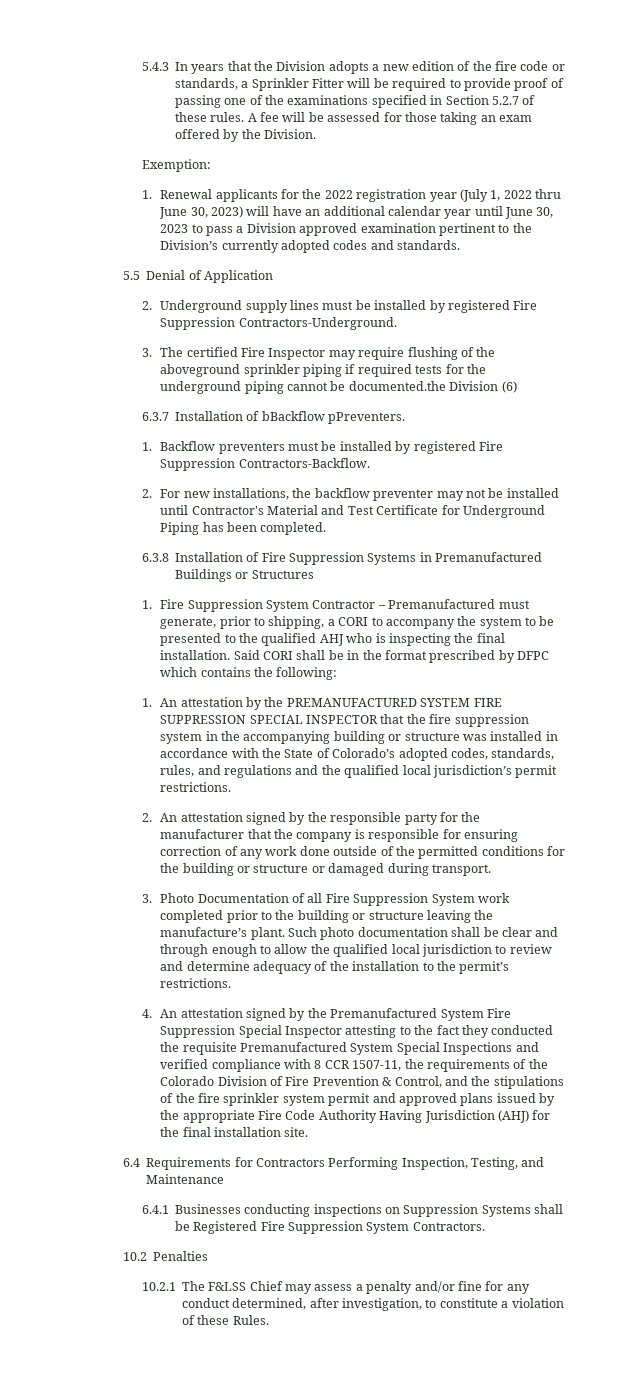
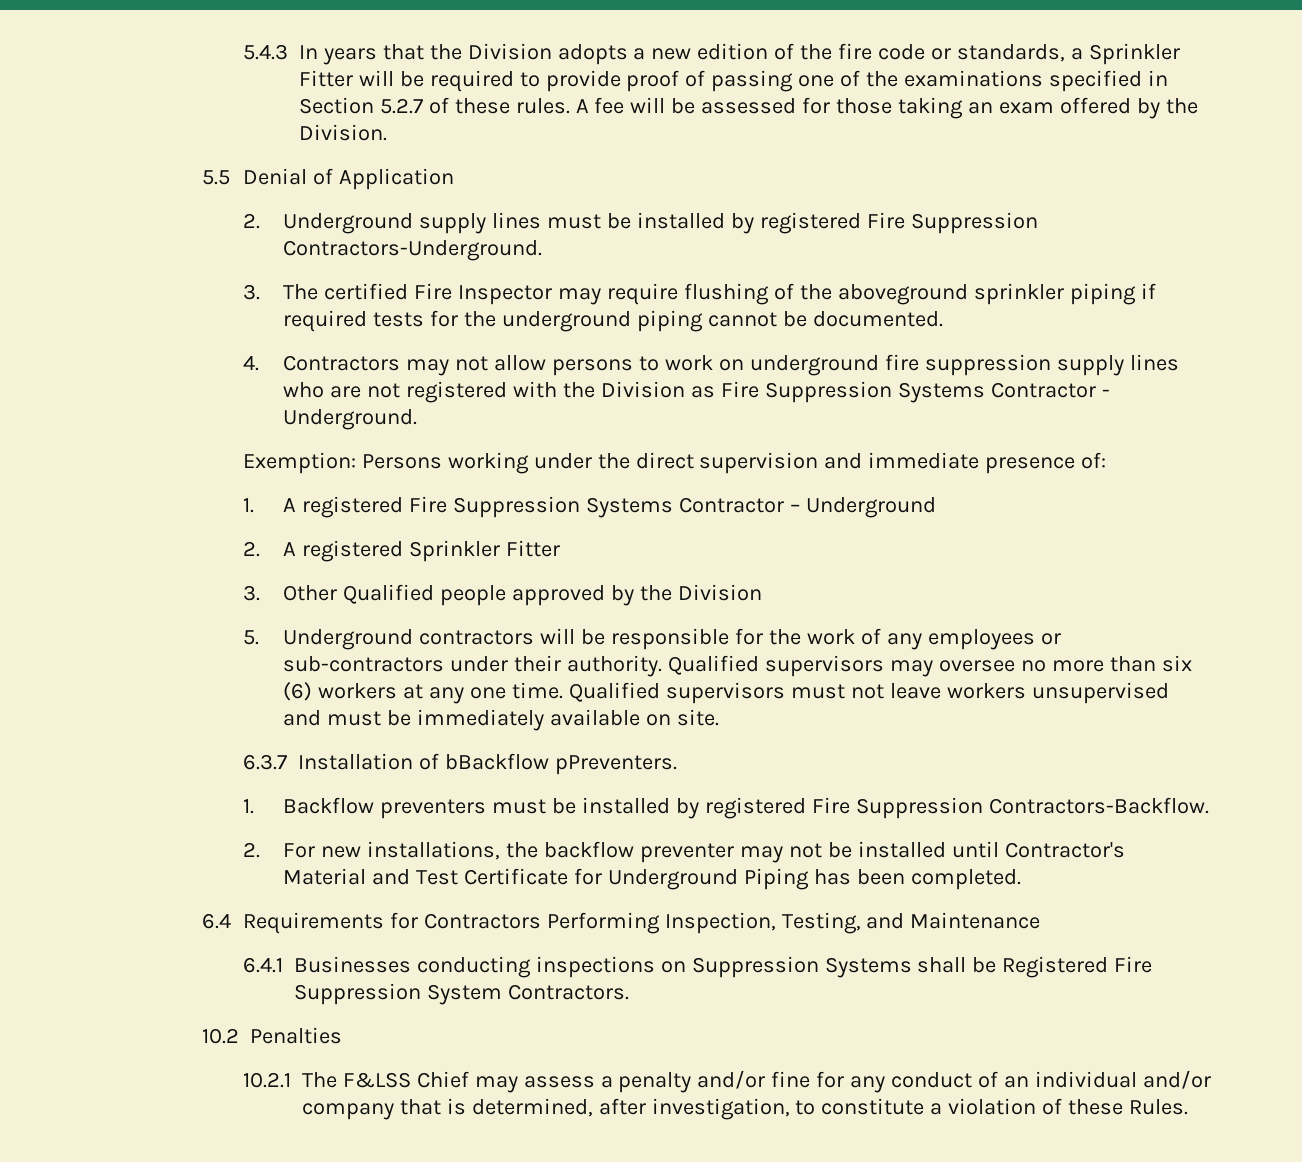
[141,159,211,172] [141,189,562,202] [159,206,554,219] [160,223,532,236] [160,240,461,253] // Exemption: // 1. Renewal applicants for the 2022 registration year (July 1, 2022 thru June 30, 2023) will have an additional calendar year until June 30, 2023 to pass a Division approved examination pertinent to the Division’s currently adopted codes and standards. -> (387, 132) none
[348,381,517,393] documented.the Division (6) -> [812,311,943,327] [242,354,1179,376] [283,381,1110,403] [283,409,418,430] [242,452,1107,474] [242,496,936,518] [242,540,561,562] [242,584,762,606] [242,628,1061,650] [283,655,1192,677] [283,682,1169,704] [283,709,719,731] documented. // 4. Contractors may not allow persons to work on underground fire suppression supply lines who are not registered with the Division as Fire Suppression Systems Contractor - Underground. // Exemption: Persons working under the direct supervision and immediate presence of: // 1. A registered Fire Suppression Systems Contractor – Underground // 2. A registered Sprinkler Fitter // 3. Other Qualified people approved by the Division // 5. Underground contractors will be responsible for the work of any employees or sub-contractors under their authority. Qualified supervisors may oversee no more than six (6) workers at any one time. Qualified supervisors must not leave workers unsupervised and must be immediately available on site.
[141,552,543,565] [174,569,314,582] [141,599,530,612] [160,616,555,629] [160,633,505,646] [160,650,550,663] [160,667,338,680] [141,697,502,710] [160,714,529,727] [160,731,558,744] [160,748,555,761] [160,765,558,778] [160,782,232,792] [141,812,481,825] [160,829,518,842] [160,846,566,859] [160,863,491,876] [141,893,510,906] [160,910,494,923] [160,927,559,940] [160,944,552,957] [160,961,510,974] [160,978,232,988] [141,1008,511,1021] [160,1025,554,1038] [160,1042,539,1055] [160,1059,548,1072] [160,1076,564,1089] [160,1093,556,1106] [160,1110,551,1123] [160,1127,309,1137] // 6.3.8 Installation of Fire Suppression Systems in Premanufactured Buildings or Structures // 1. Fire Suppression System Contractor – Premanufactured must generate, prior to shipping, a CORI to accompany the system to be presented to the qualified AHJ who is inspecting the final installation. Said CORI shall be in the format prescribed by DFPC which contains the following: // 1. An attestation by the PREMANUFACTURED SYSTEM FIRE SUPPRESSION SPECIAL INSPECTOR that the fire suppression system in the accompanying building or structure was installed in accordance with the State of Colorado’s adopted codes, standards, rules, and regulations and the qualified local jurisdiction’s permit restrictions. // 2. An attestation signed by the responsible party for the manufacturer that the company is responsible for ensuring correction of any work done outside of the permitted conditions for the building or structure or damaged during transport. // 3. Photo Documentation of all Fire Suppression System work completed prior to the building or structure leaving the manufacture’s plant. Such photo documentation shall be clear and through enough to allow the qualified local jurisdiction to review and determine adequacy of the installation to the permit’s restrictions. // 4. An attestation signed by the Premanufactured System Fire Suppression Special Inspector attesting to the fact they conducted the requisite Premanufactured System Special Inspections and verified compliance with 8 CCR 1507-11, the requirements of the Colorado Division of Fire Prevention & Control, and the stipulations of the fire sprinkler system permit and approved plans issued by the appropriate Fire Code Authority Having Jurisdiction (AHJ) for the final installation site. -> (1021, 879) none
(230, 1303) none -> [978,1070,1211,1089] [301,1098,466,1120] of an individual and/or company that is

